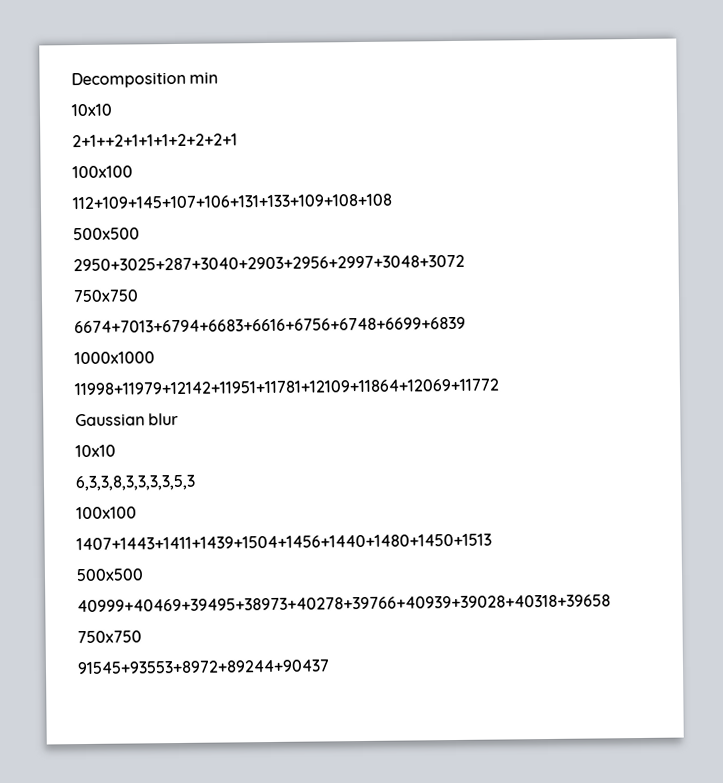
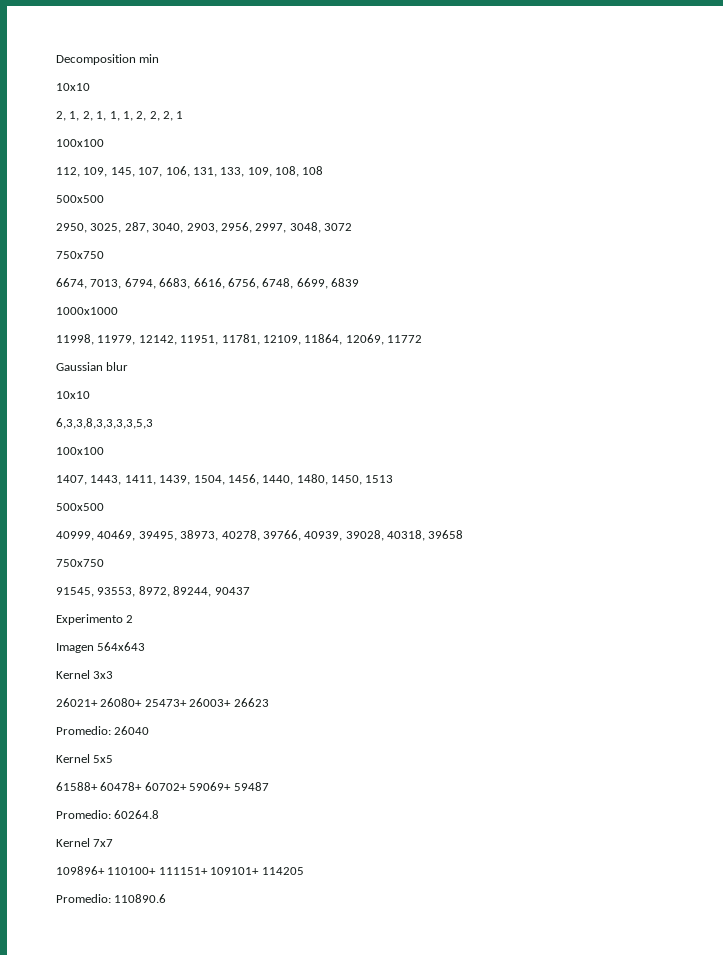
[72,133,238,148] [72,165,133,179] [72,193,392,210] [73,227,140,241] [73,254,465,272] [73,289,139,303] [74,316,466,334] [74,351,155,365] [74,378,499,396] 2+1++2+1+1+1+2+2+2+1 // 100x100 // 112+109+145+107+106+131+133+109+108+108 // 500x500 // 2950+3025+287+3040+2903+2956+2997+3048+3072 // 750x750 // 6674+7013+6794+6683+6616+6756+6748+6699+6839 // 1000x1000 // 11998+11979+12142+11951+11781+12109+11864+12069+11772 -> [56,111,184,121] [56,139,104,147] [56,166,324,177] [56,195,104,203] [56,222,352,233] [56,251,104,259] [56,278,359,289] [56,307,118,315] [56,334,422,345] 2, 1, 2, 1, 1, 1, 2, 2, 2, 1 // 100x100 // 112, 109, 145, 107, 106, 131, 133, 109, 108, 108 // 500x500 // 2950, 3025, 287, 3040, 2903, 2956, 2997, 3048, 3072 // 750x750 // 6674, 7013, 6794, 6683, 6616, 6756, 6748, 6699, 6839 // 1000x1000 // 11998, 11979, 12142, 11951, 11781, 12109, 11864, 12069, 11772
[76,533,492,551] [76,568,144,582] [77,594,611,613] [77,630,142,644] [77,659,330,675] 1407+1443+1411+1439+1504+1456+1440+1480+1450+1513 // 500x500 // 40999+40469+39495+38973+40278+39766+40939+39028+40318+39658 // 750x750 // 91545+93553+8972+89244+90437 -> [56,474,394,485] [56,503,104,511] [56,530,464,541] [56,559,104,567] [56,586,250,597] [56,614,134,625] [56,642,146,653] [56,670,114,679] [56,698,269,707] [56,726,150,735] [56,754,114,763] [56,782,269,791] [56,810,160,819] [56,838,114,847] [56,866,304,875] [56,894,167,903] 1407, 1443, 1411, 1439, 1504, 1456, 1440, 1480, 1450, 1513 // 500x500 // 40999, 40469, 39495, 38973, 40278, 39766, 40939, 39028, 40318, 39658 // 750x750 // 91545, 93553, 8972, 89244, 90437 // Experimento 2 // Imagen 564x643 // Kernel 3x3 // 26021+ 26080+ 25473+ 26003+ 26623 // Promedio: 26040 // Kernel 5x5 // 61588+ 60478+ 60702+ 59069+ 59487 // Promedio: 60264.8 // Kernel 7x7 // 109896+ 110100+ 111151+ 109101+ 114205 // Promedio: 110890.6

